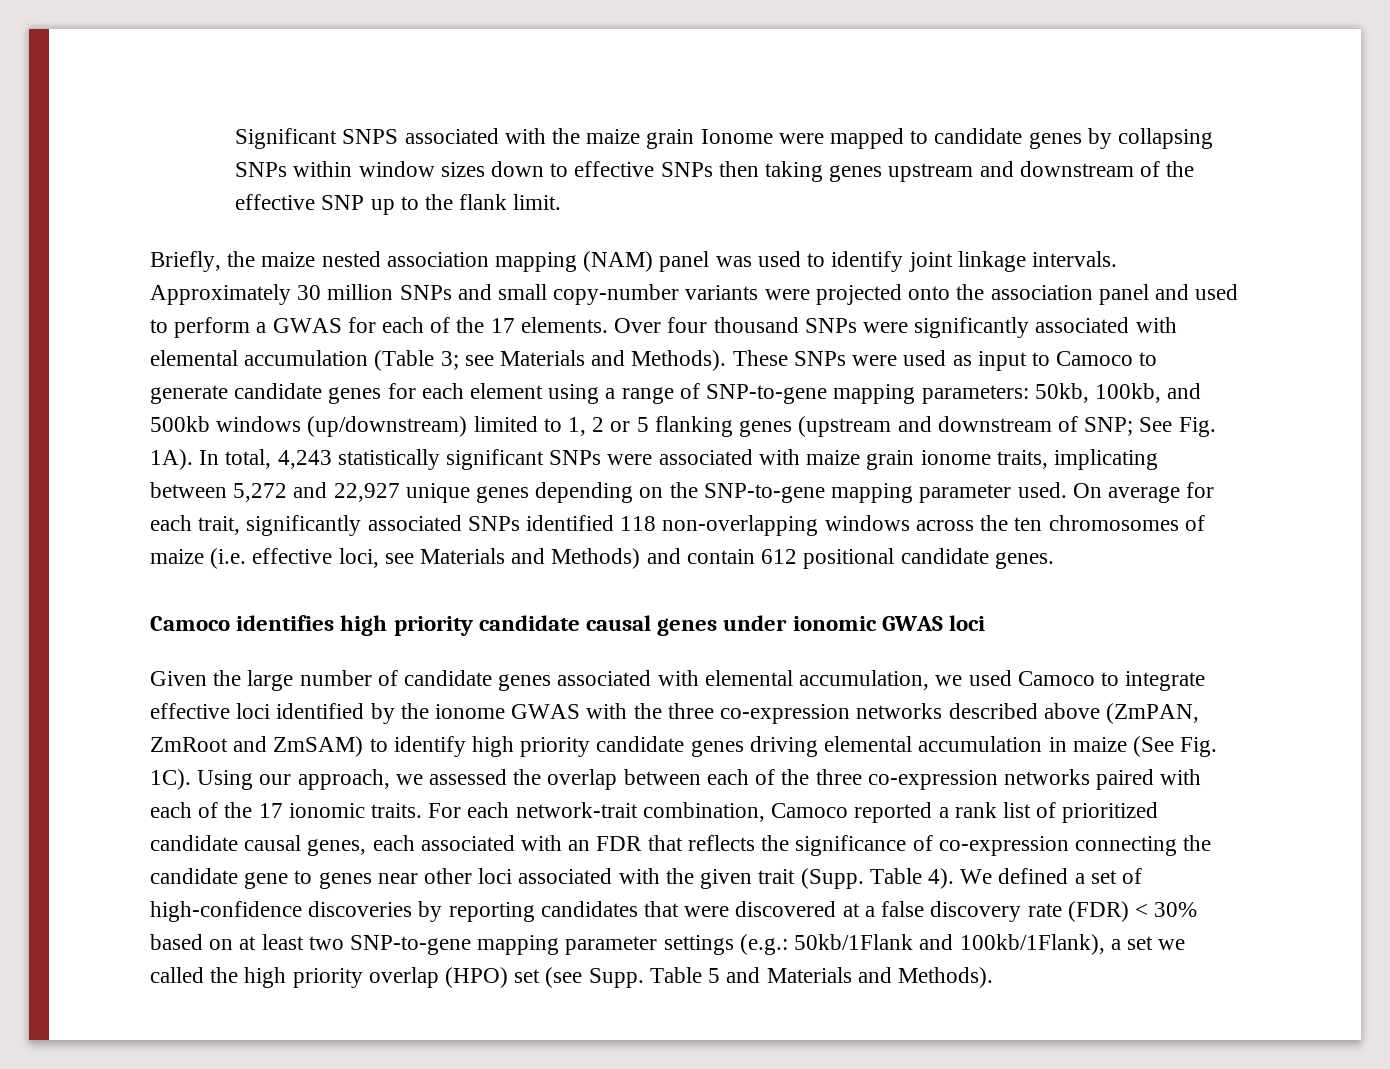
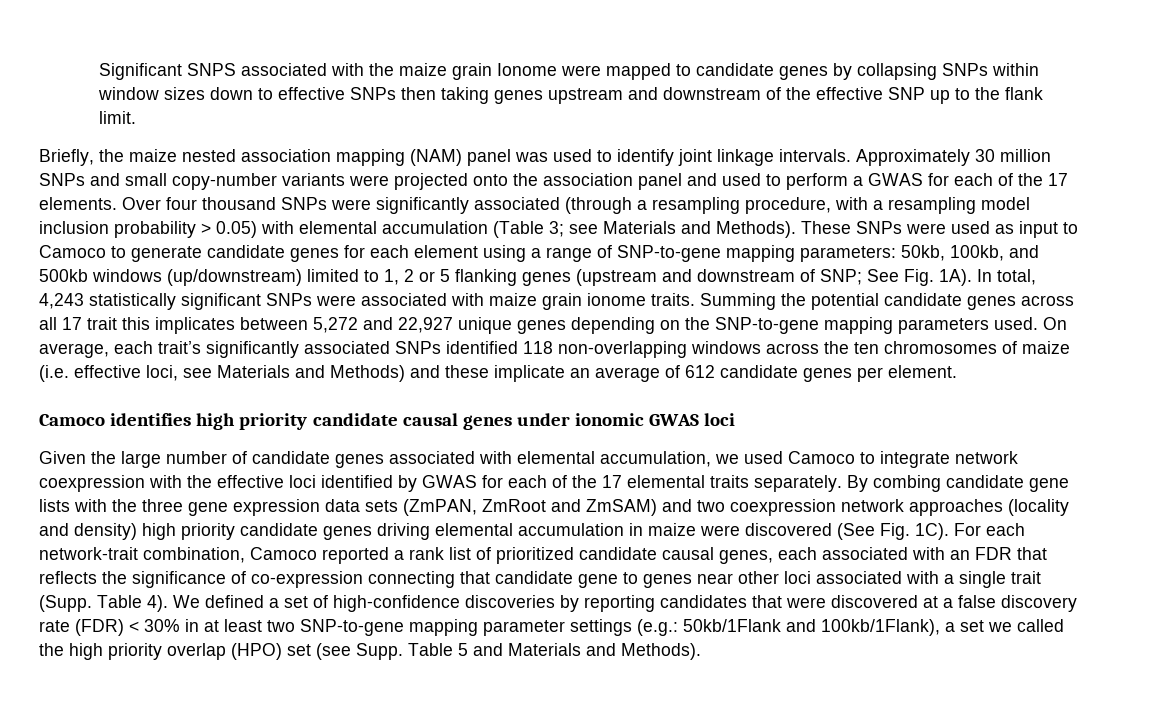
(1130, 325) none -> [565,197,1030,214] [39,221,257,238] (through a resampling procedure, with a resampling model inclusion probability > 0.05)
[996,449,1158,470] traits, implicating -> [651,293,1074,310] [39,317,235,334] traits. Summing the potential candidate genes across all 17 trait this implicates
[919,484,1012,503] parameter -> [898,318,989,334] parameters
[1107,482,1215,503] [150,515,241,535] average for each trait, -> [39,341,201,358] average, each trait’s
[686,548,1054,569] contain 612 positional candidate genes. -> [445,365,957,382] these implicate an average of 612 candidate genes per element.
[150,703,1199,724] [150,736,466,757] effective loci identified by the ionome GWAS with the three co-expression networks described above (ZmPAN, ZmRoot and ZmSAM) to identify -> [955,451,1018,464] [39,475,1069,492] [39,499,1069,516] [39,523,137,540] network coexpression with the effective loci identified by GWAS for each of the 17 elemental traits separately. By combing candidate gene lists with the three gene expression data sets (ZmPAN, ZmRoot and ZmSAM) and two coexpression network approaches (locality and density)
(1127, 744) none -> [700,523,832,536] were discovered
[197,769,1202,790] [150,802,423,818] Using our approach, we assessed the overlap between each of the three co-expression networks paired with each of the 17 ionomic traits. -> (949, 531) none
[1183,835,1212,851] the -> [460,571,490,584] that
[665,868,753,889] the given -> [944,571,1006,588] a single
[150,934,234,950] based on -> [185,619,199,632] in

